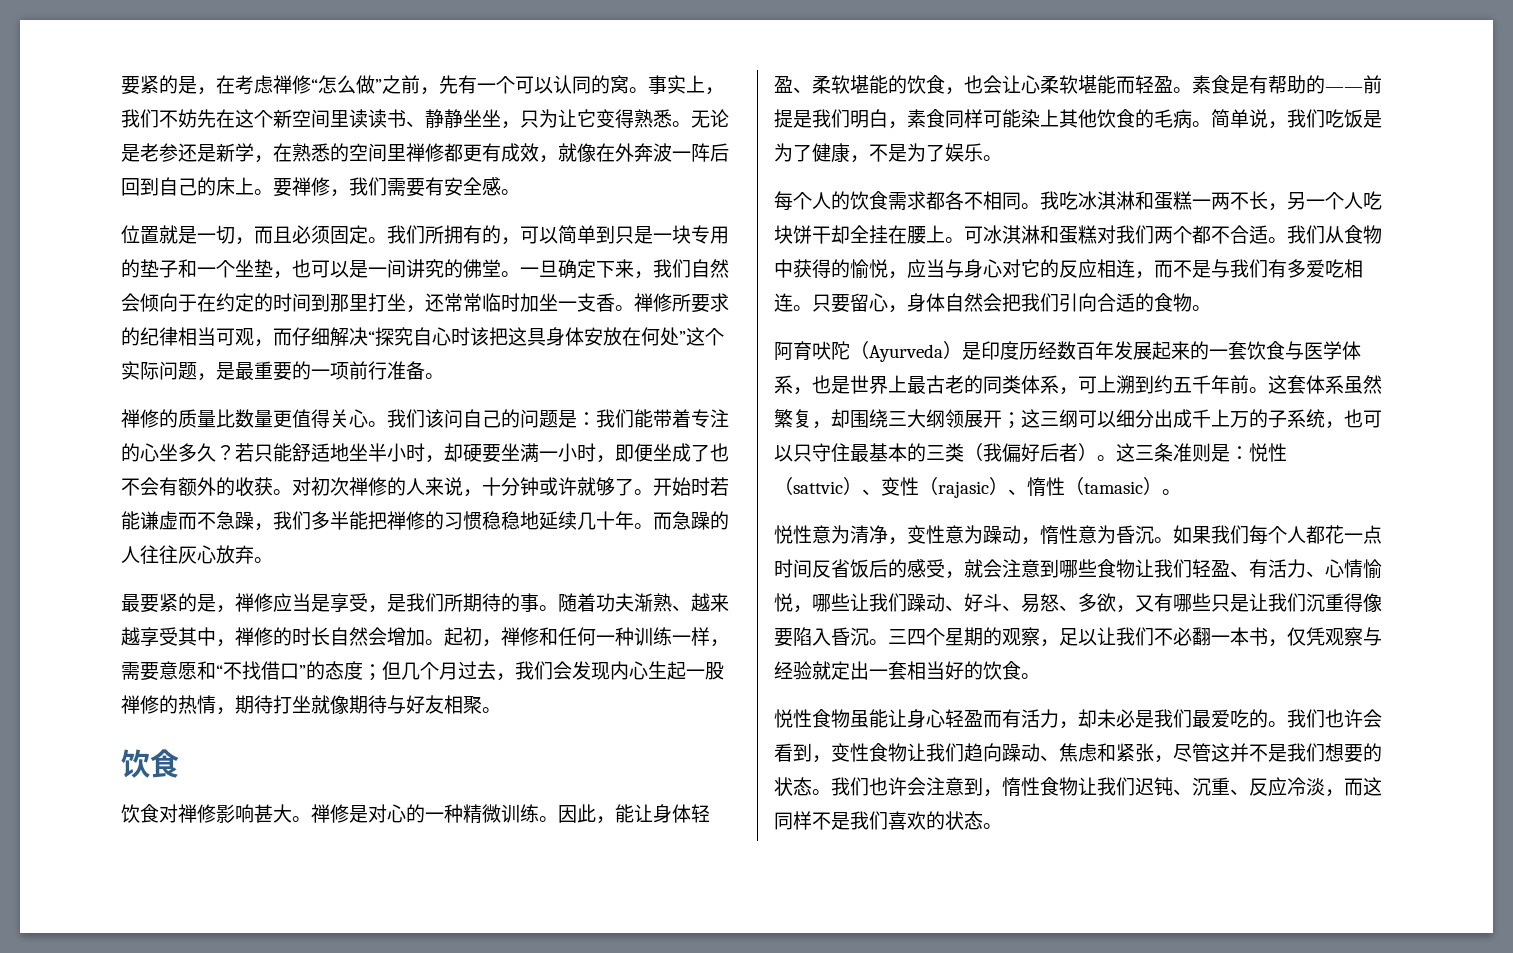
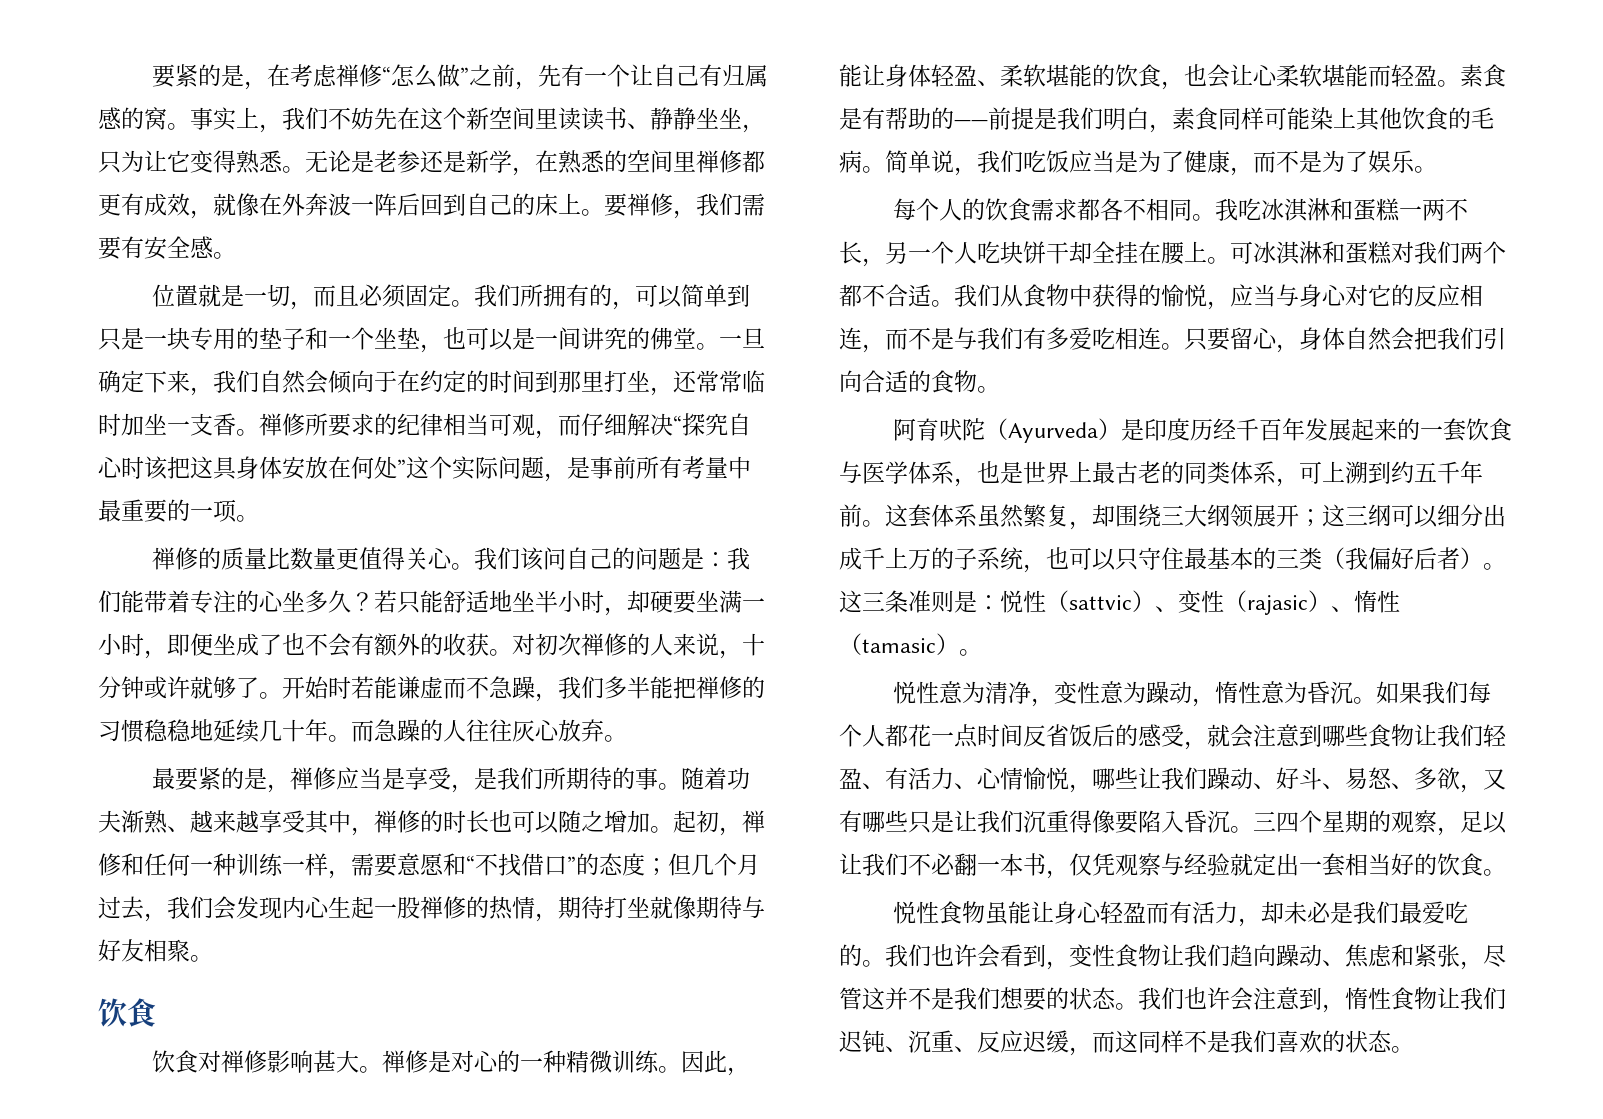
[515,75,591,94] 可以认同 -> [630,64,769,87] [98,107,122,130] 让自己有归属感
(235, 371) none -> [590,456,751,479] 事前所有考量中
[349,361,425,380] 前行准备 -> (237, 511) none
[330,627,387,646] 自然会 -> [489,810,604,834] 也可以随之
(1363, 118) none -> [1069,150,1115,173] 应当
(869, 159) none -> [1253,151,1276,173] 而
[1057,341,1076,360] 数 -> [1236,418,1260,441] 千
[1287,777,1325,796] 冷淡 -> [1023,1030,1069,1053] 迟缓

